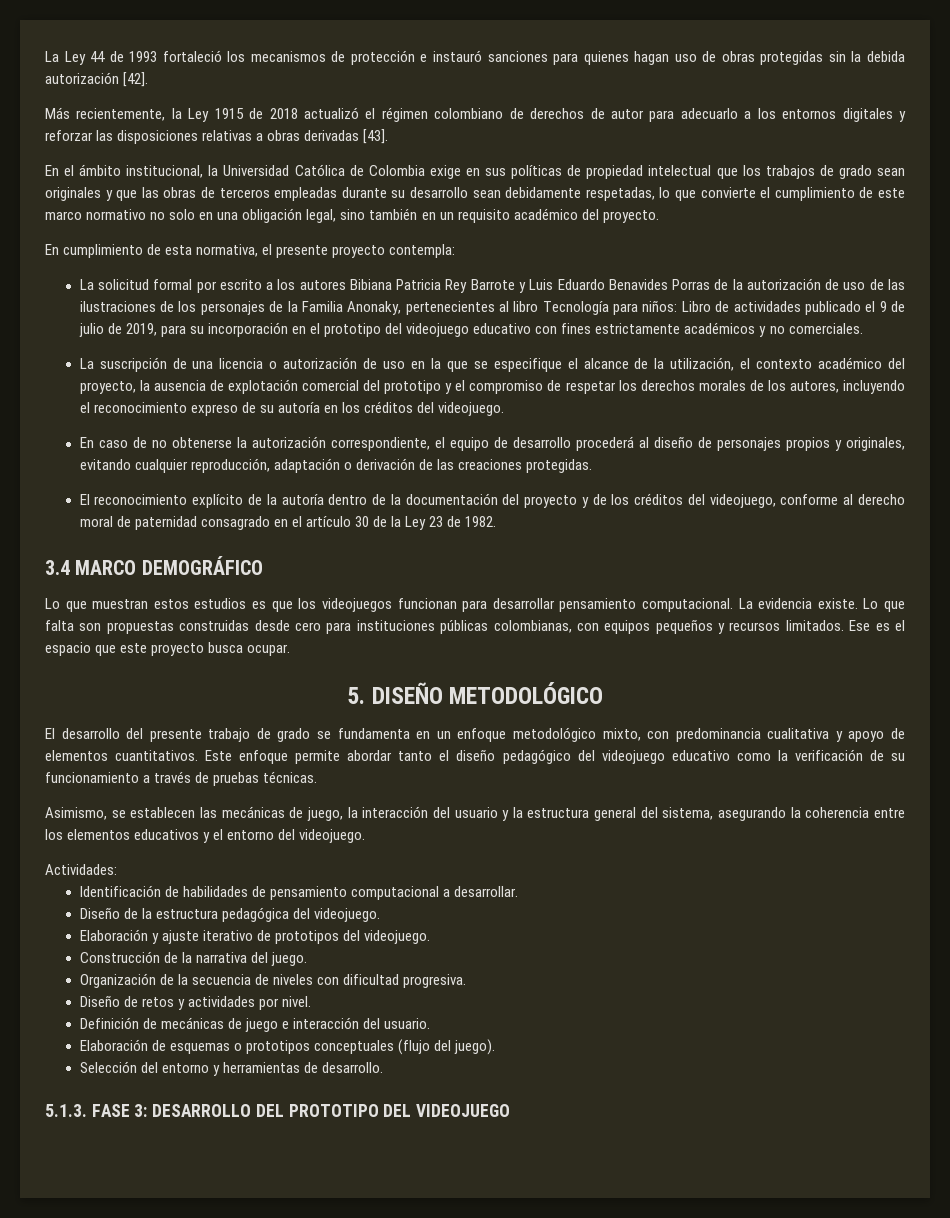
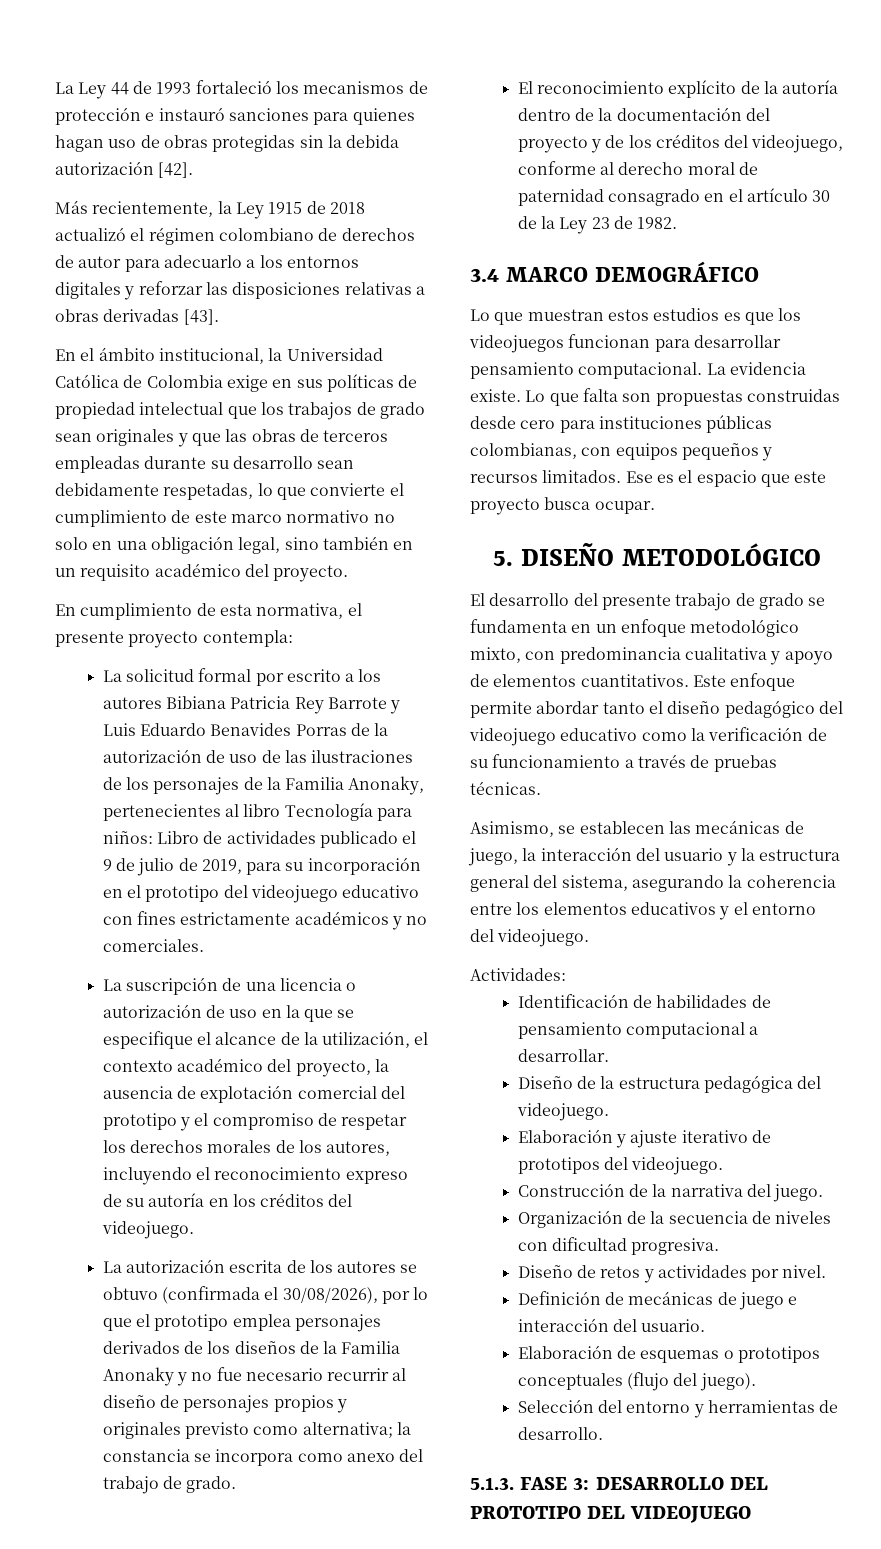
[79,436,634,451] En caso de no obtenerse la autorización correspondiente, el equipo de desarrollo procederá -> [102,1259,418,1273] [102,1286,429,1304] [102,1314,381,1332] [102,1340,401,1354] [102,1367,390,1386] La autorización escrita de los autores se obtuvo (confirmada el 30/08/2026), por lo que el prototipo emplea personajes derivados de los diseños de la Familia Anonaky y no fue necesario recurrir
[846,437,906,451] [79,458,593,473] originales, evitando cualquier reproducción, adaptación o derivación de las creaciones protegidas. -> [102,1422,411,1439] [102,1449,424,1466] [102,1476,237,1494] originales previsto como alternativa; la constancia se incorpora como anexo del trabajo de grado.

